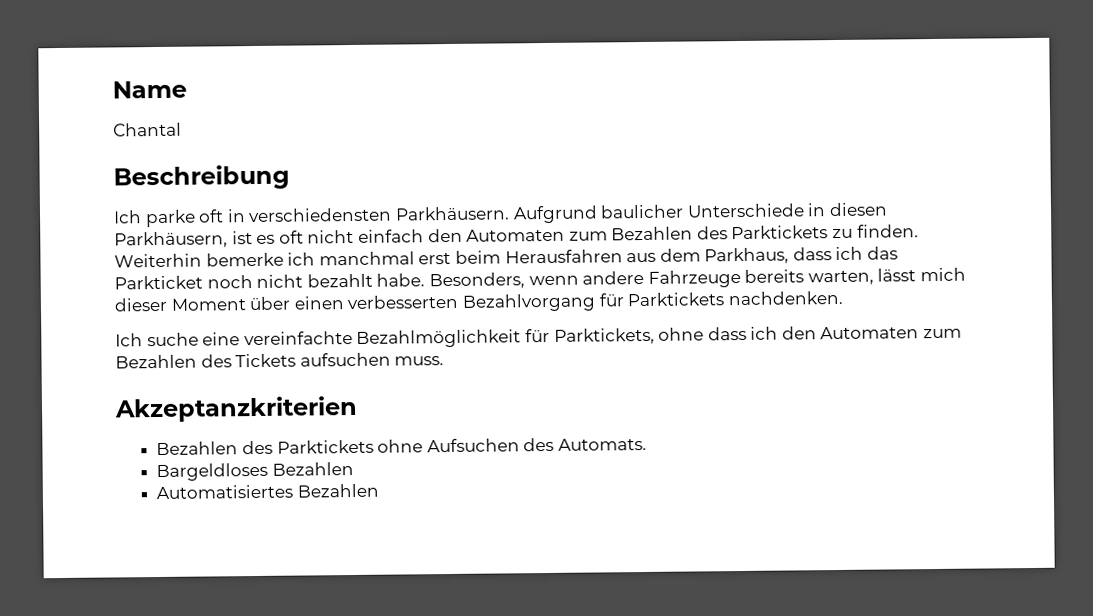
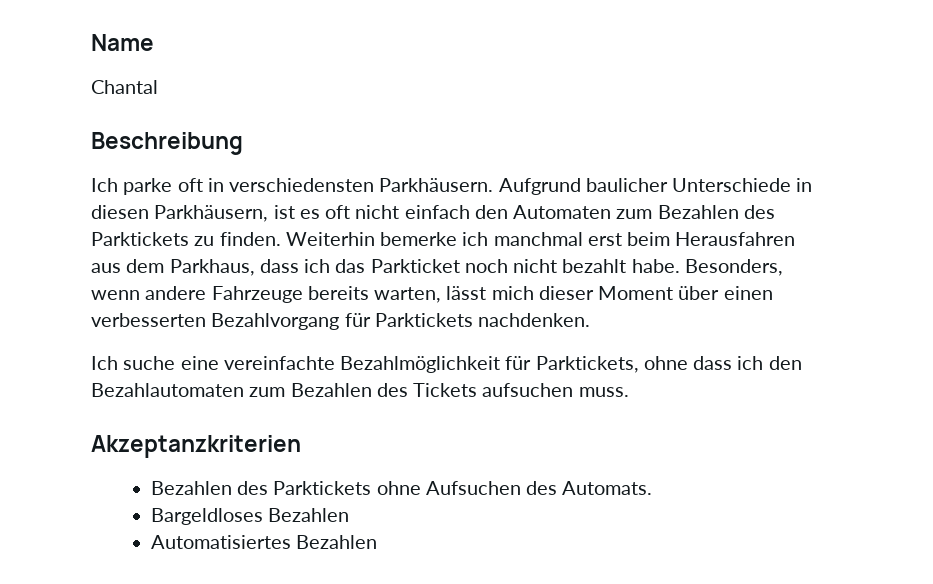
[820,326,920,340] Automaten -> [91,383,244,397] Bezahlautomaten

